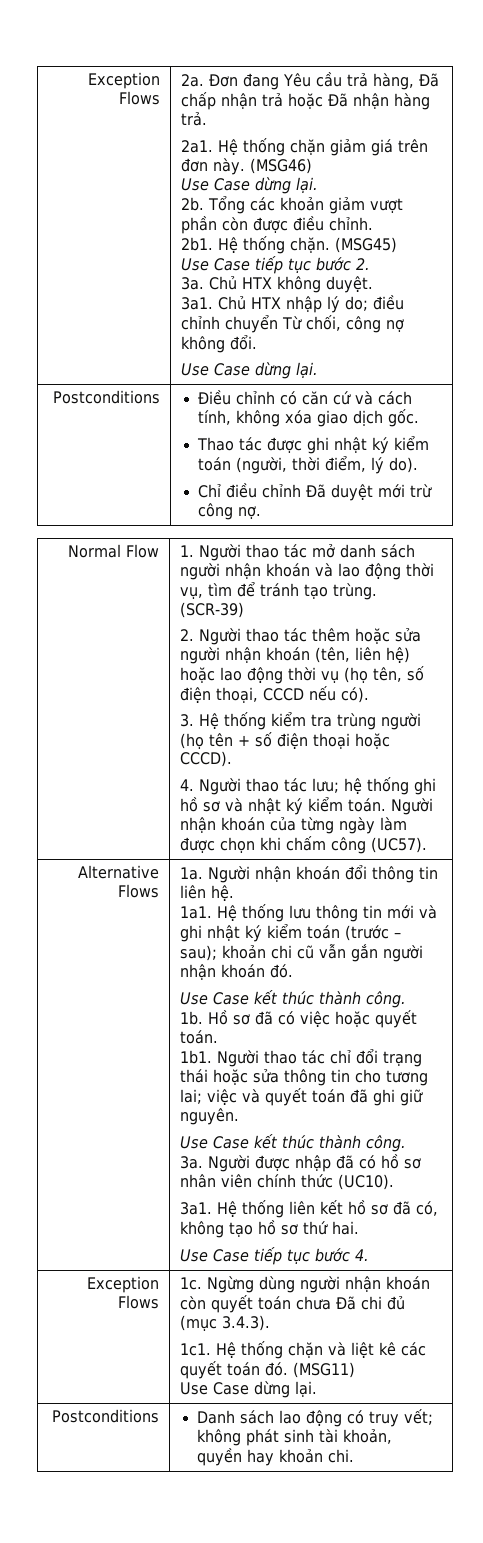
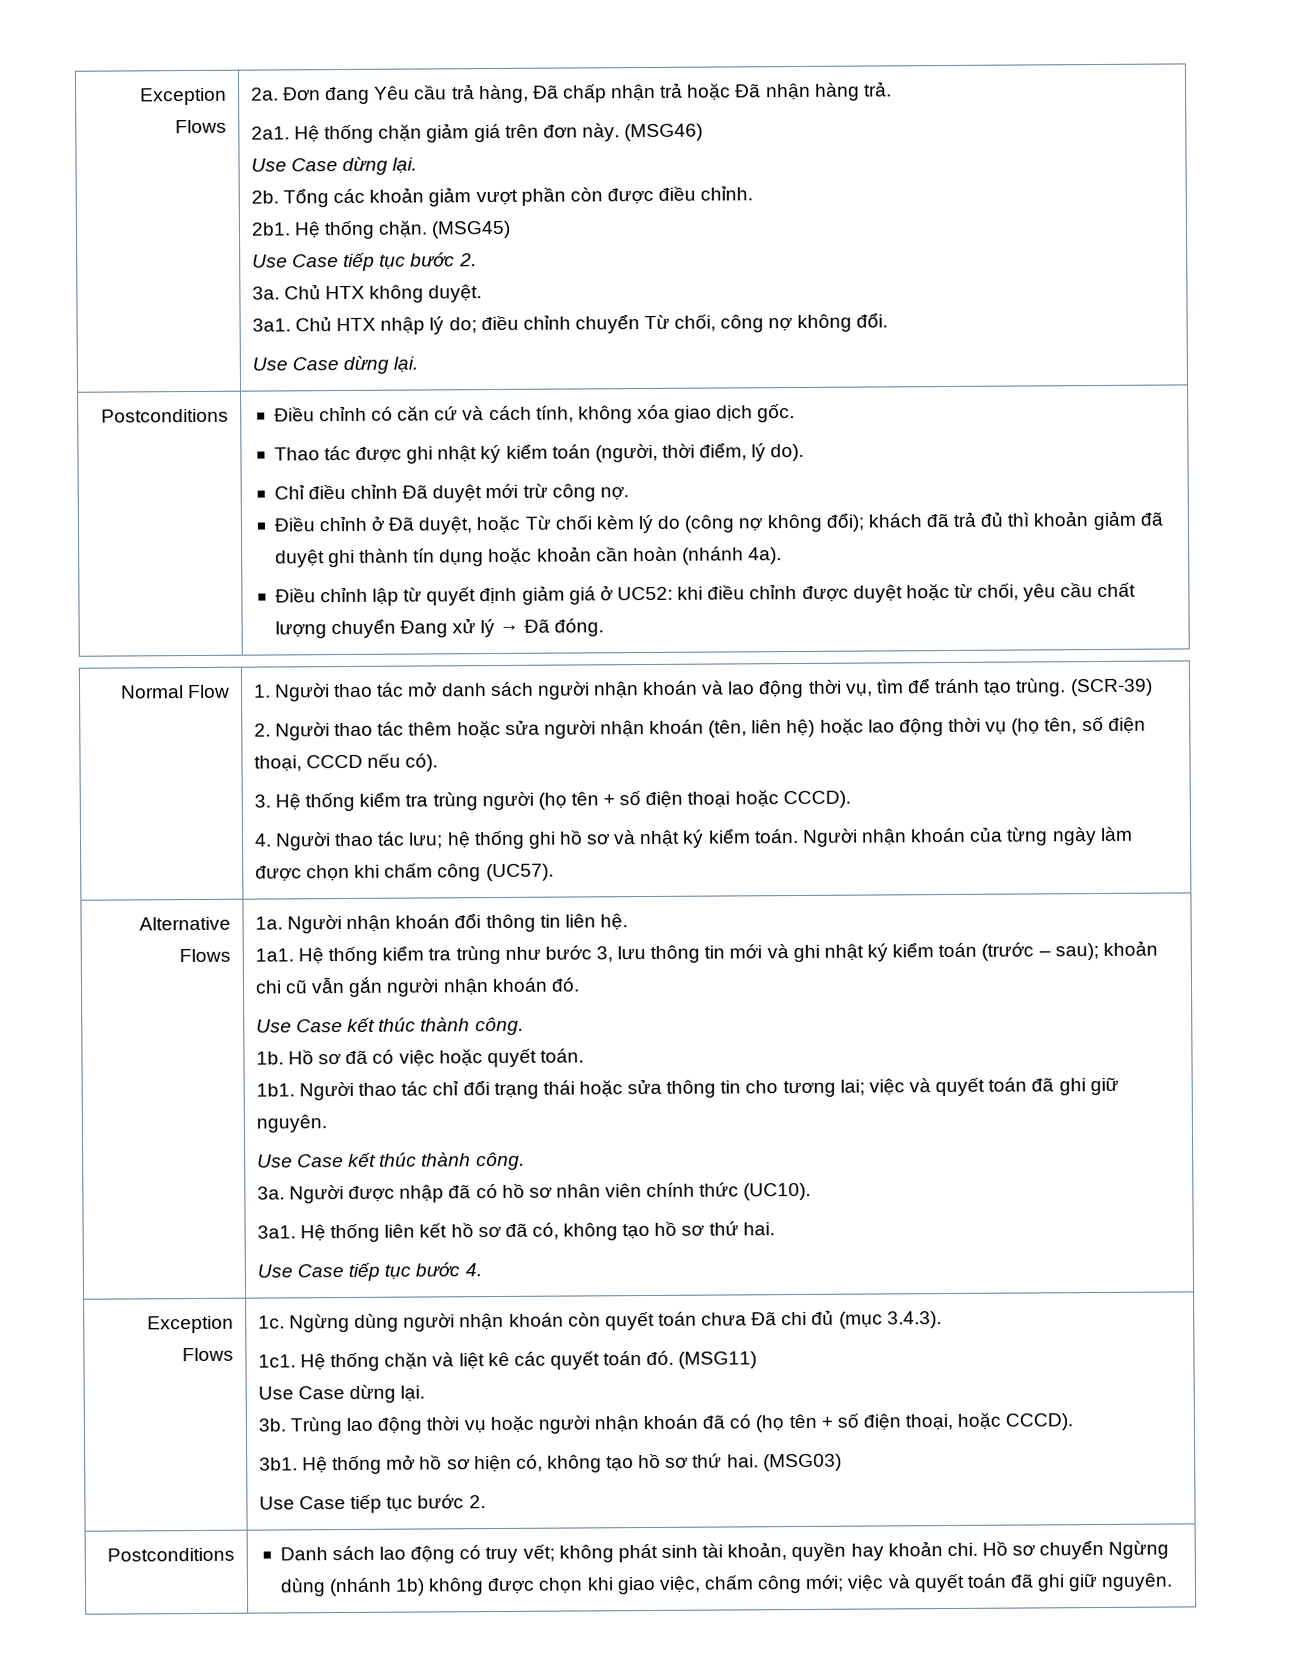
(262, 512) none -> [273,510,1163,535] [274,546,783,568] [274,582,1137,606] [274,618,604,639] // Điều chỉnh ở Đã duyệt, hoặc Từ chối kèm lý do (công nợ không đổi); khách đã trả đủ thì khoản giảm đã duyệt ghi thành tín dụng hoặc khoản cần hoàn (nhánh 4a). // Điều chỉnh lập từ quyết định giảm giá ở UC52: khi điều chỉnh được duyệt hoặc từ chối, yêu cầu chất lượng chuyển Đang xử lý → Đã đóng.
(284, 913) none -> [382,945,613,965] kiểm tra trùng như bước 3,
(317, 1389) none -> [257,1412,1074,1436] [258,1453,842,1475] [258,1494,486,1513] // 3b. Trùng lao động thời vụ hoặc người nhận khoán đã có (họ tên + số điện thoại, hoặc CCCD). // 3b1. Hệ thống mở hồ sơ hiện có, không tạo hồ sơ thứ hai. (MSG03) // Use Case tiếp tục bước 2.
(355, 1456) none -> [981,1539,1170,1560] [279,1572,1174,1597] Hồ sơ chuyển Ngừng dùng (nhánh 1b) không được chọn khi giao việc, chấm công mới; việc và quyết toán đã ghi giữ nguyên.

